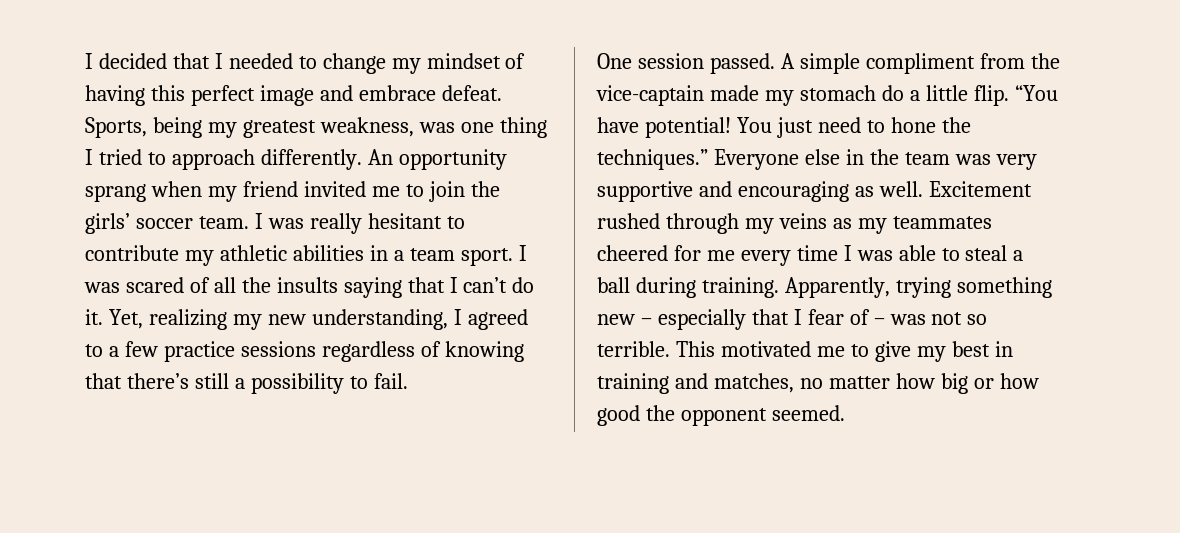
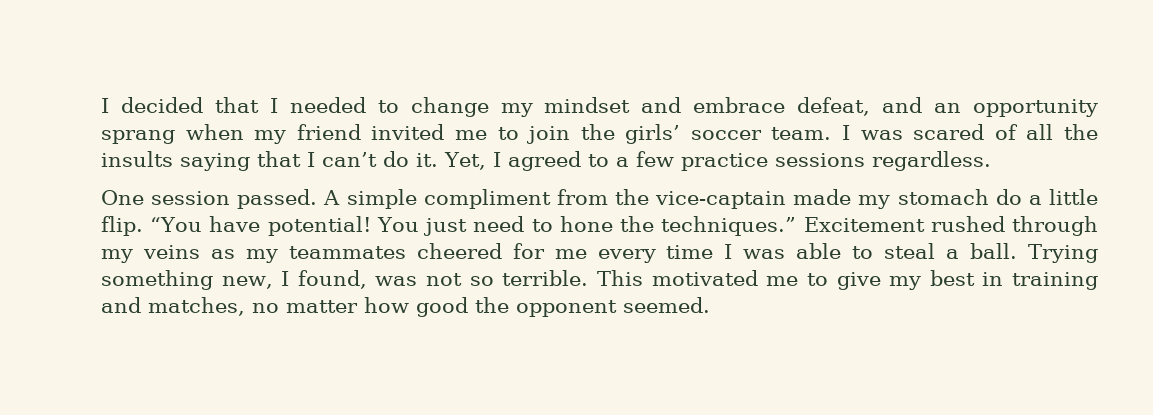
[505,53,526,69] [85,85,502,106] [85,117,547,138] [85,149,393,170] of having this perfect image and embrace defeat. Sports, being my greatest weakness, was one thing I tried to approach differently. An -> [641,97,962,116] and embrace defeat, and an
[309,213,465,234] [85,245,527,266] [84,282,120,293] really hesitant to contribute my athletic abilities in a team sport. I was -> (903, 135) none
[148,309,448,330] realizing my new understanding, -> (486, 161) none
[321,341,524,362] [85,373,408,394] regardless of knowing that there’s still a possibility to fail. -> [871,151,991,171] regardless.
[713,149,1037,170] [597,181,923,202] Everyone else in the team was very supportive and encouraging as well. -> (797, 226) none
[597,277,1052,298] [597,309,885,330] ball during training. Apparently, trying something new – especially that I fear of – -> [970,243,1099,263] [101,270,367,290] ball. Trying something new, I found,
[940,373,1039,394] big or how -> (409, 305) none

